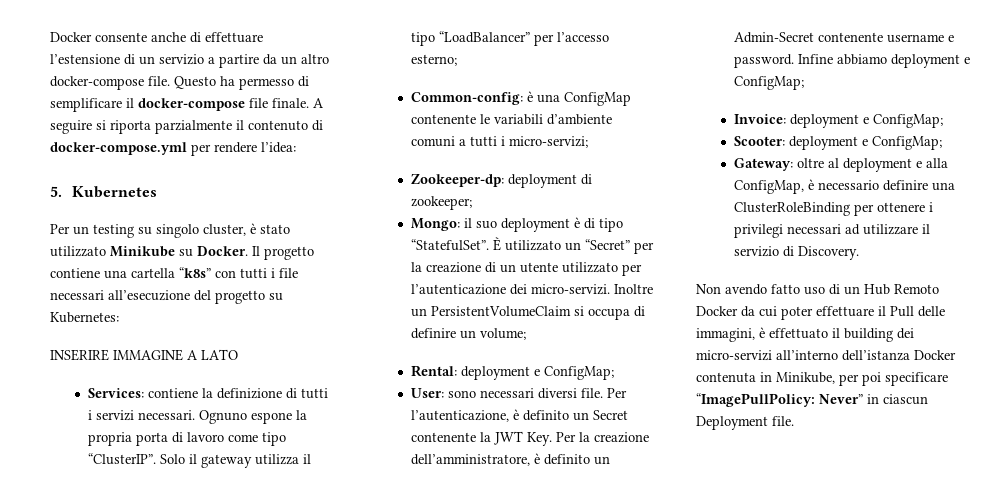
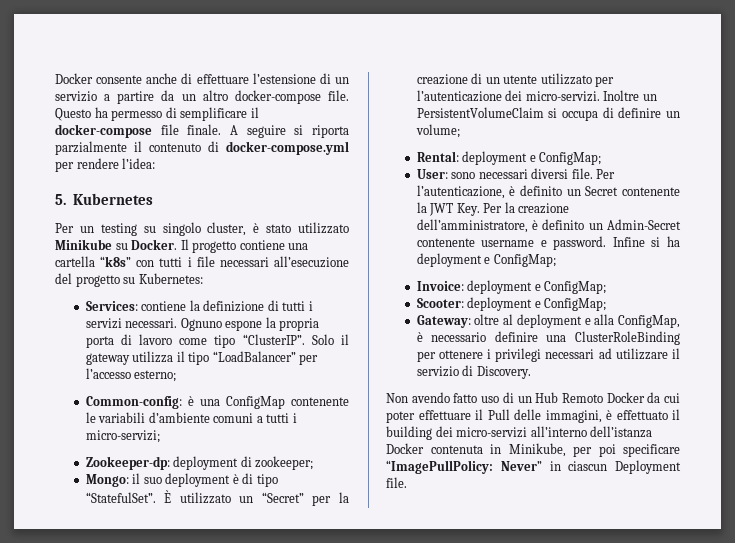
[50,349,238,361] // INSERIRE IMMAGINE A LATO -> (203, 278) none
[836,54,887,65] abbiamo -> [651,236,680,247] si ha

